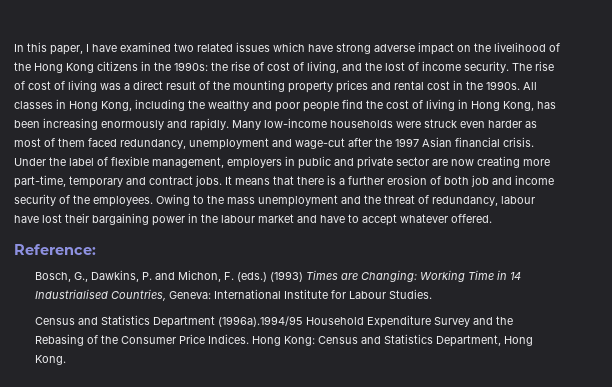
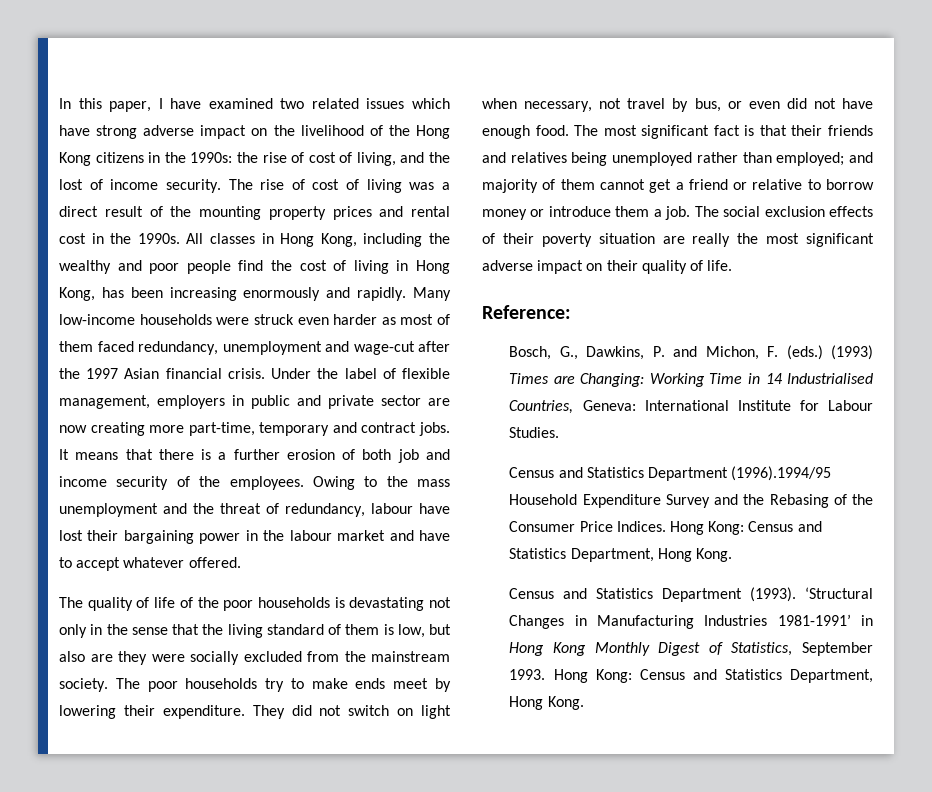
(492, 218) none -> [59,597,451,611] [59,624,451,638] [59,651,450,665] [59,678,451,692] [59,705,451,719] [482,98,873,112] [482,125,873,139] [482,152,873,166] [482,179,874,193] [482,206,873,220] [482,233,874,247] [482,260,733,274] // The quality of life of the poor households is devastating not only in the sense that the living standard of them is low, but also are they were socially excluded from the mainstream society. The poor households try to make ends meet by lowering their expenditure. They did not switch on light when necessary, not travel by bus, or even did not have enough food. The most significant fact is that their friends and relatives being unemployed rather than employed; and majority of them cannot get a friend or relative to borrow money or introduce them a job. The social exclusion effects of their poverty situation are really the most significant adverse impact on their quality of life.
[218,316,304,327] (1996a).1994/95 -> [731,466,832,481] (1996).1994/95
(67, 360) none -> [509,587,873,602] [509,614,873,629] [509,642,873,656] [509,669,873,683] [509,696,584,710] // Census and Statistics Department (1993). ‘Structural Changes in Manufacturing Industries 1981-1991’ in Hong Kong Monthly Digest of Statistics, September 1993. Hong Kong: Census and Statistics Department, Hong Kong.

